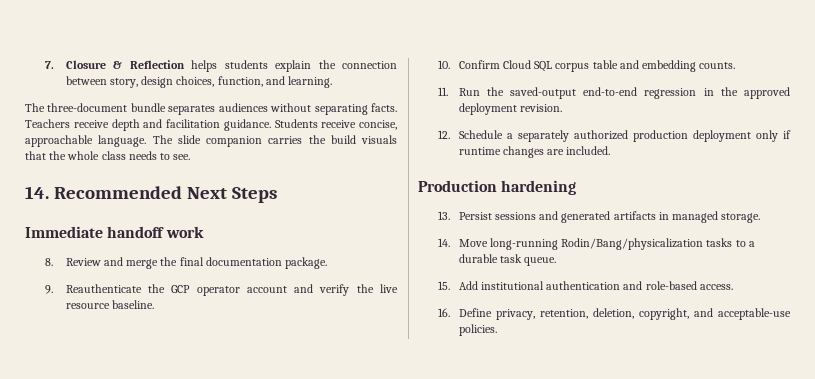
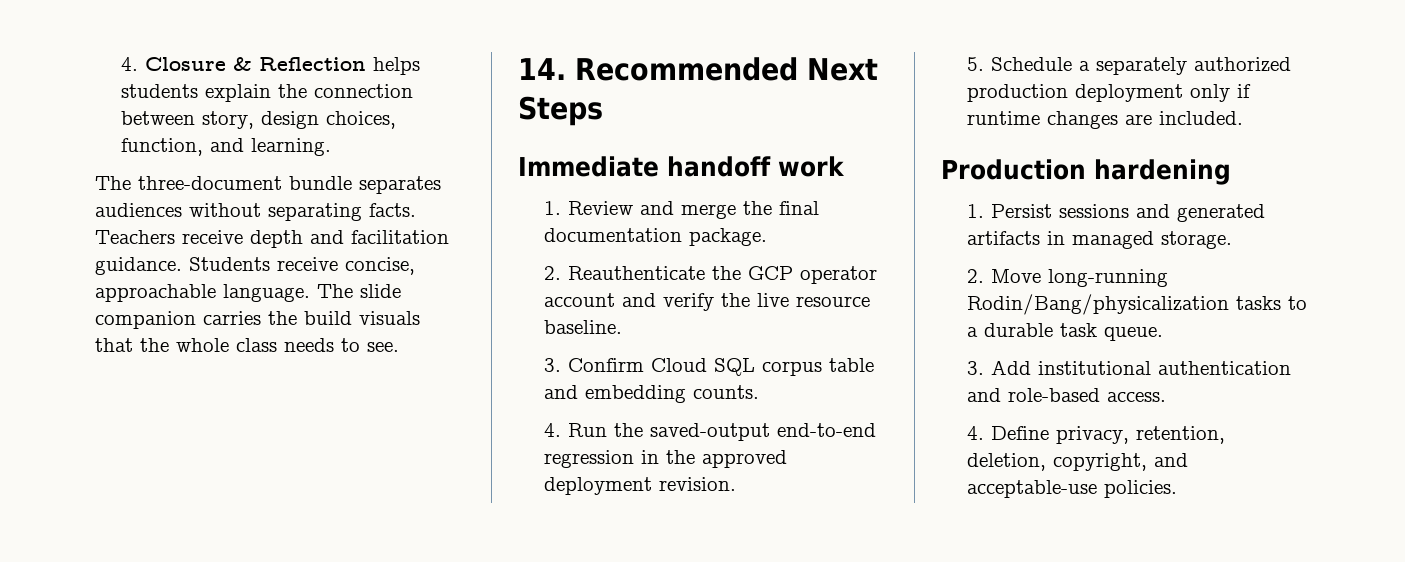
[45,61,55,69] 7. -> [120,57,138,71] 4.
[45,258,54,266] 8. -> [543,201,561,215] 1.
[45,285,54,294] 9. -> [543,266,561,280] 2.
[438,60,451,69] 10. -> [543,358,561,372] 3.
[438,87,449,96] 11. -> [543,423,561,437] 4.
[438,130,451,139] 12. -> [966,57,984,71] 5.
[438,211,451,220] 13. -> [966,204,984,218] 1.
[438,238,451,247] 14. -> [966,269,984,283] 2.
[438,281,451,290] 15. -> [966,361,984,375] 3.
[438,308,451,317] 16. -> [966,426,984,440] 4.

